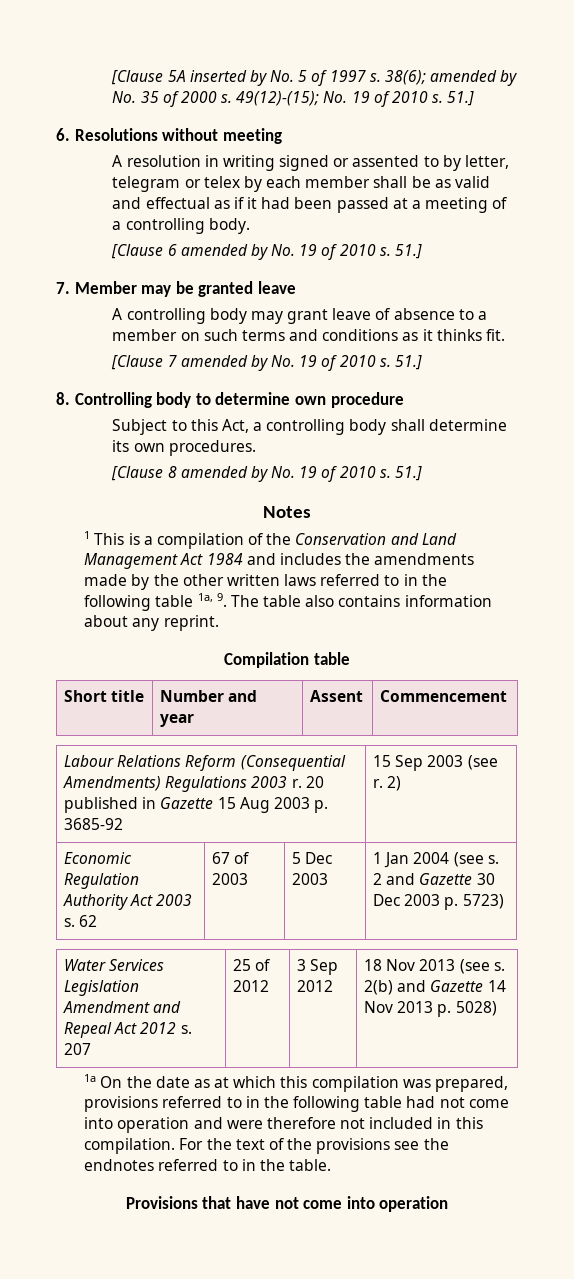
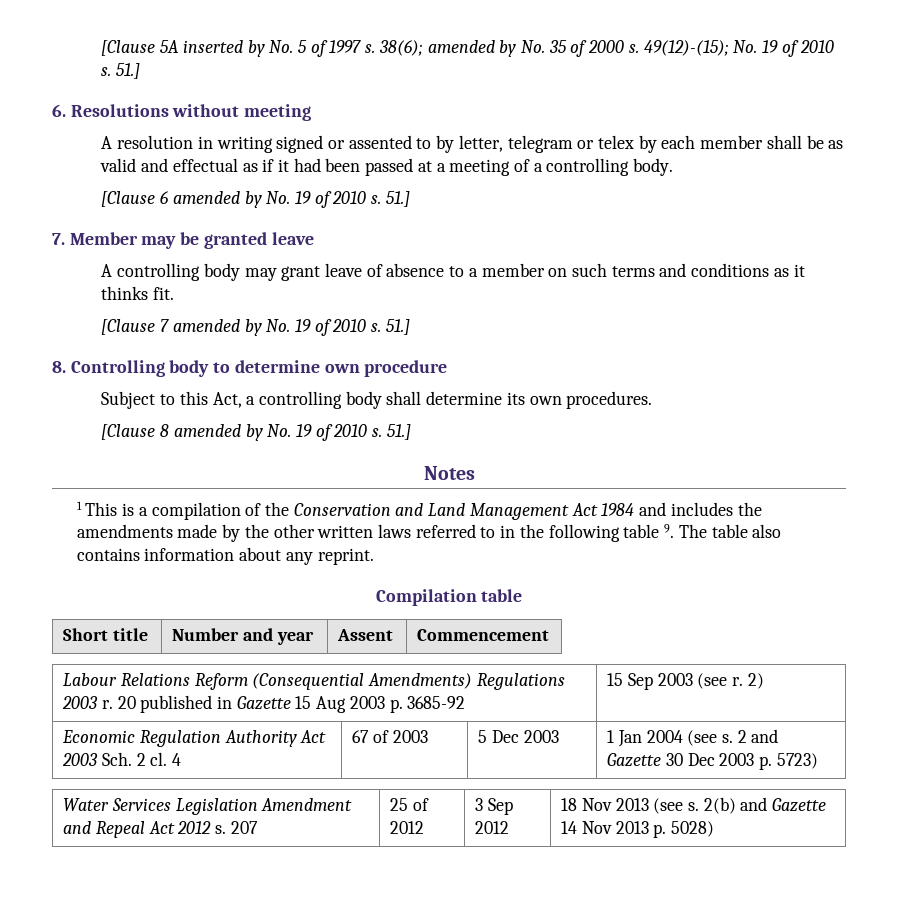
[197,593,213,602] 1a, -> (660, 531) none
[64,915,98,927] s. 62 -> [101,752,182,766] Sch. 2 cl. 4
[84,1074,509,1092] [84,1096,509,1112] [84,1117,483,1133] [84,1138,449,1154] [84,1159,332,1171] [125,1196,449,1212] // 1a On the date as at which this compilation was prepared, provisions referred to in the following table had not come into operation and were therefore not included in this compilation. For the text of the provisions see the endnotes referred to in the table. // Provisions that have not come into operation -> (715, 829) none

